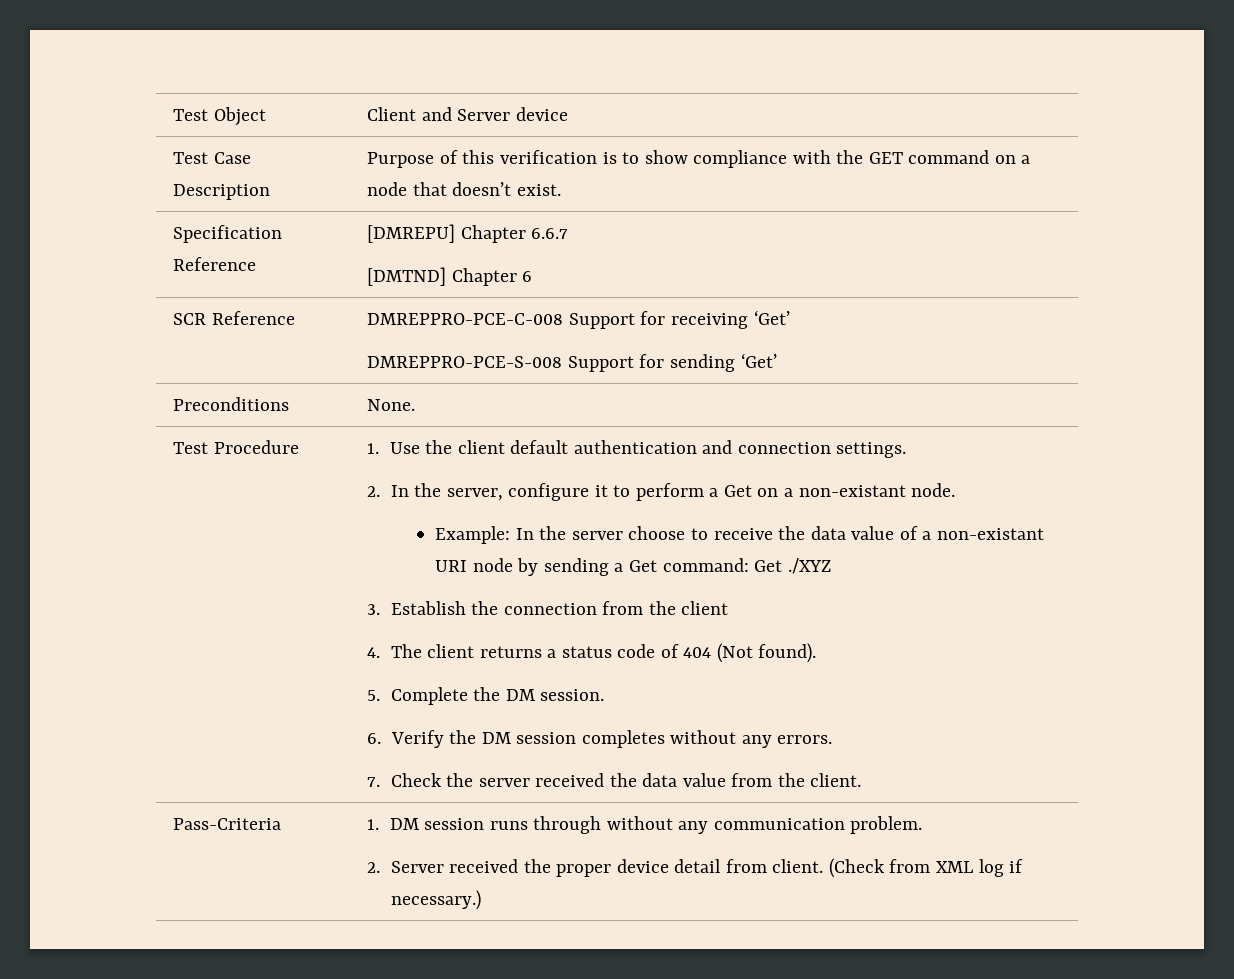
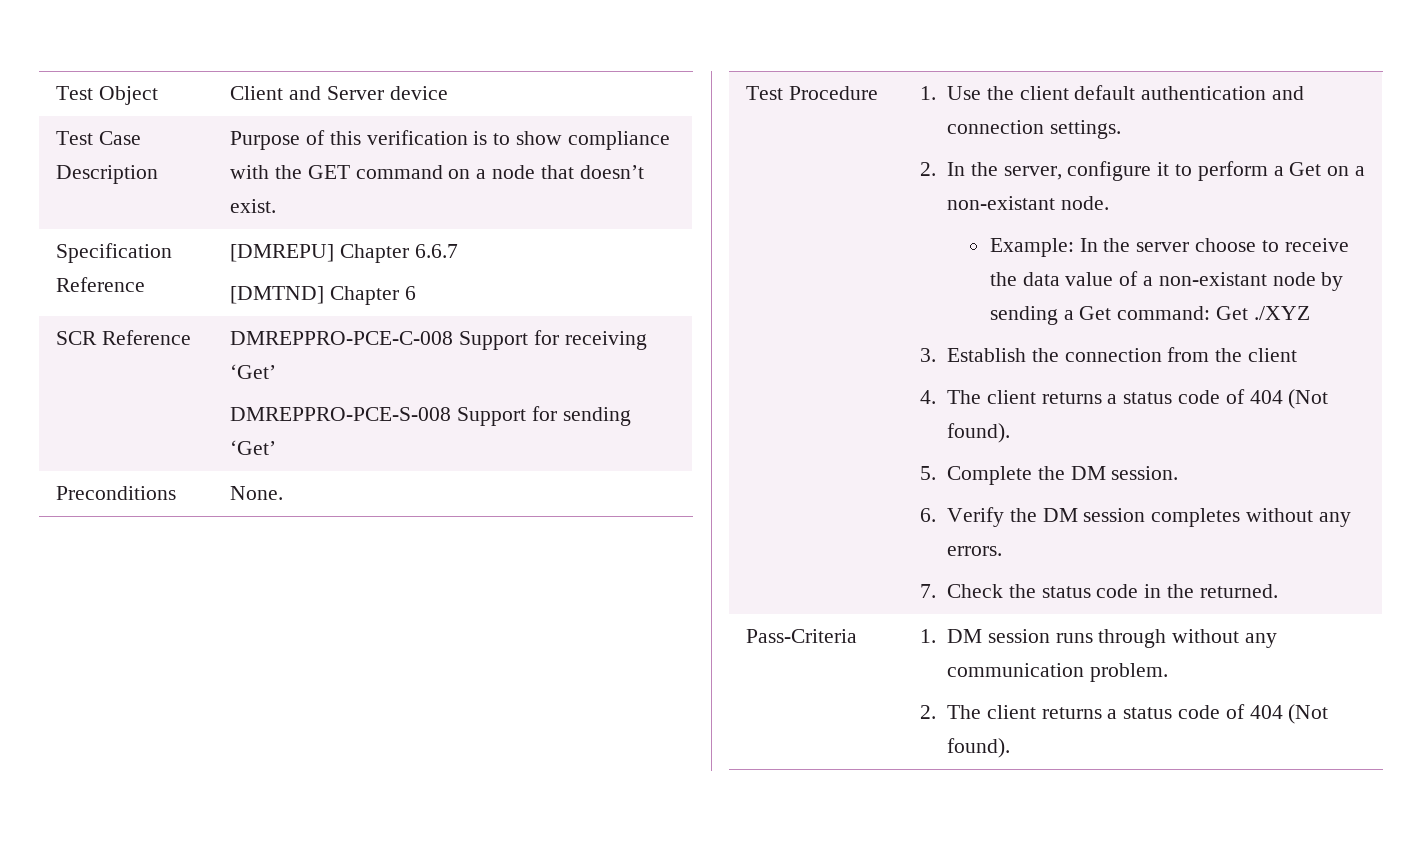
[435,560,468,572] URI -> (1267, 279) none
[478,773,862,787] server received the data value from the client. -> [1041,584,1278,598] status code in the returned.
[390,858,1024,878] [390,890,481,910] Server received the proper device detail from client. (Check from XML log if necessary.) -> [946,704,1329,724] [946,738,1010,758] The client returns a status code of 404 (Not found).

